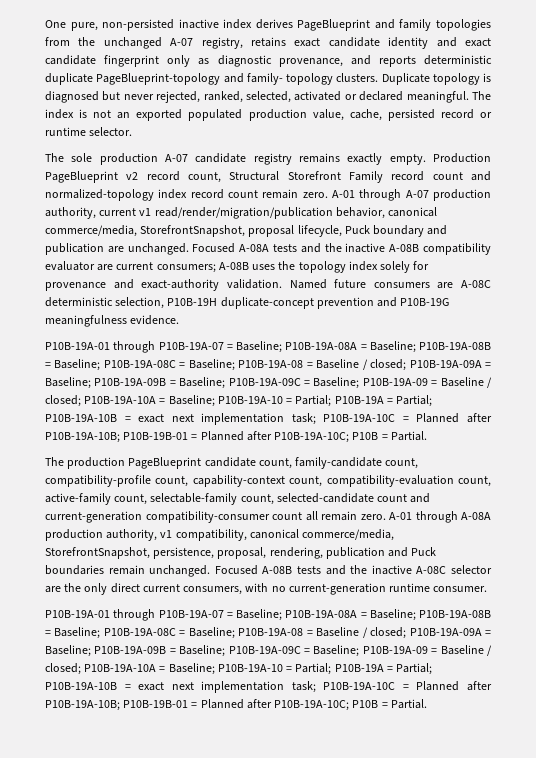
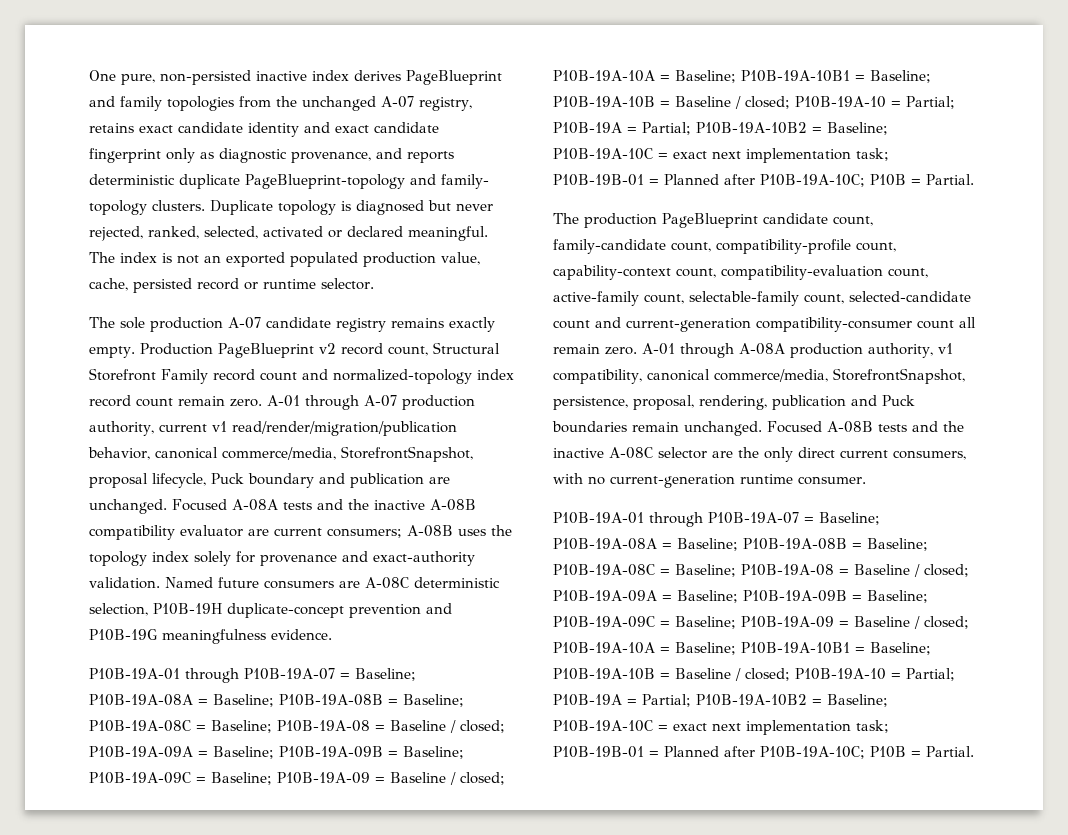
[217,395,433,407] [45,413,492,425] [45,432,120,443] P10B-19A-10 = Partial; P10B-19A = Partial; P10B-19A-10B = exact next implementation task; P10B-19A-10C = Planned after P10B-19A-10B; -> [741,70,931,83] [553,96,955,109] [553,122,888,135] [553,148,889,163] P10B-19A-10B1 = Baseline; P10B-19A-10B = Baseline / closed; P10B-19A-10 = Partial; P10B-19A = Partial; P10B-19A-10B2 = Baseline; P10B-19A-10C = exact next implementation task;
[217,663,433,675] [45,681,492,693] [45,700,120,711] P10B-19A-10 = Partial; P10B-19A = Partial; P10B-19A-10B = exact next implementation task; P10B-19A-10C = Planned after P10B-19A-10B; -> [741,642,931,655] [553,668,955,681] [553,694,888,707] [553,720,889,735] P10B-19A-10B1 = Baseline; P10B-19A-10B = Baseline / closed; P10B-19A-10 = Partial; P10B-19A = Partial; P10B-19A-10B2 = Baseline; P10B-19A-10C = exact next implementation task;

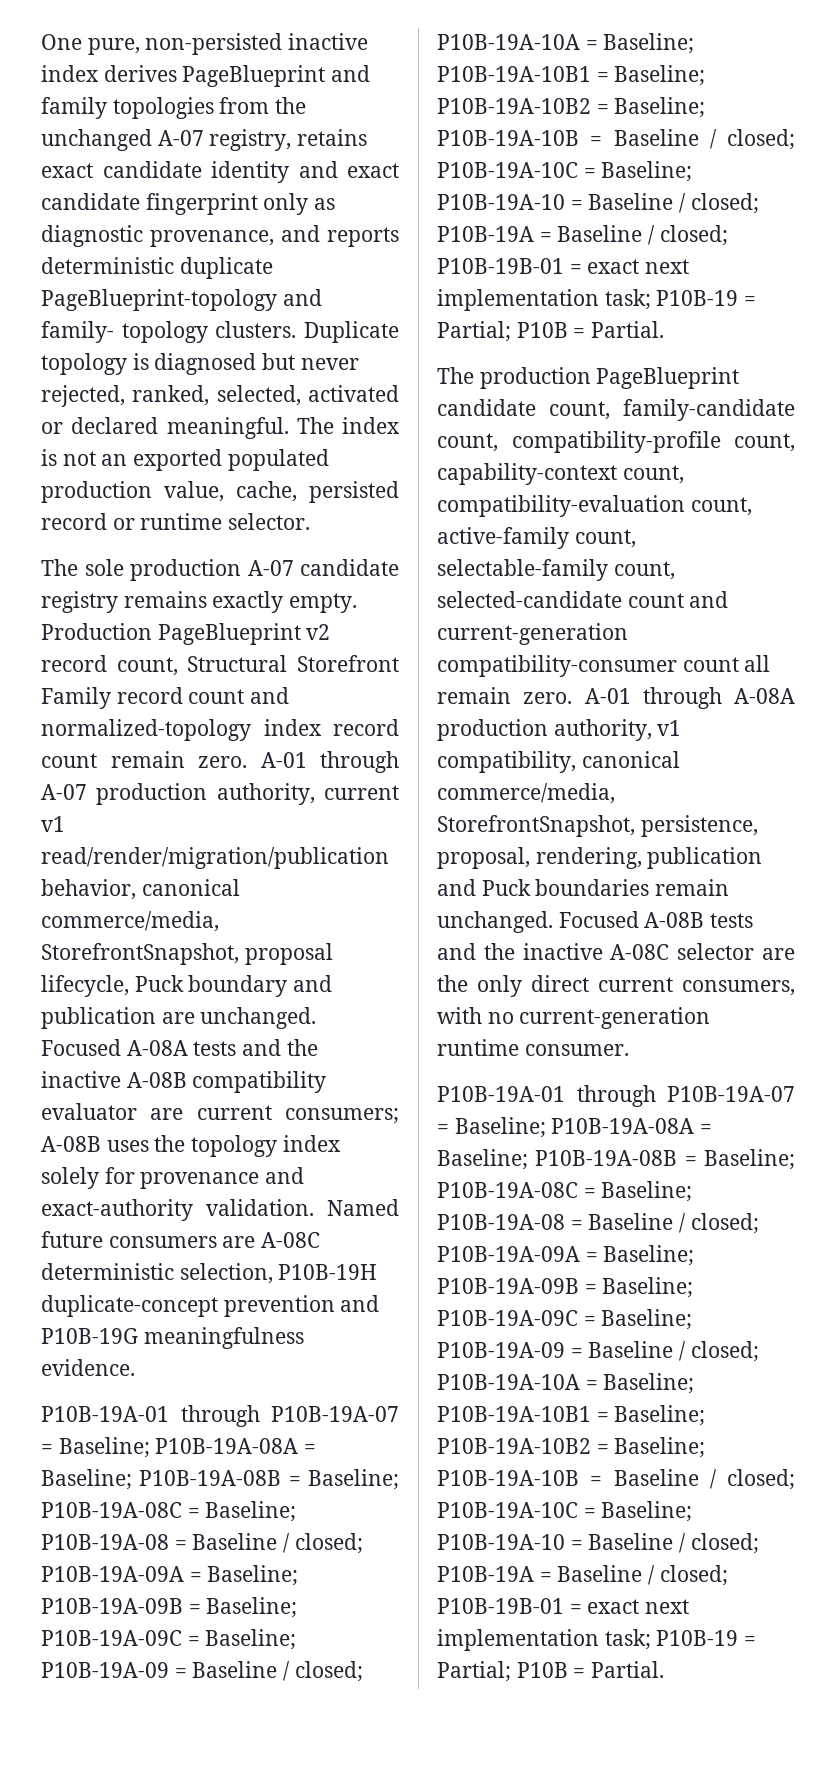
[553,96,955,109] [553,122,888,135] [553,148,889,163] [553,174,865,187] P10B-19A-10B = Baseline / closed; P10B-19A-10 = Partial; P10B-19A = Partial; P10B-19A-10B2 = Baseline; P10B-19A-10C = exact next implementation task; P10B-19B-01 = Planned after P10B-19A-10C; -> [437,97,706,118] [437,129,795,150] [437,161,693,182] [437,193,759,214] [437,225,728,246] [437,258,690,274] [437,289,757,311] [437,321,511,342] P10B-19A-10B2 = Baseline; P10B-19A-10B = Baseline / closed; P10B-19A-10C = Baseline; P10B-19A-10 = Baseline / closed; P10B-19A = Baseline / closed; P10B-19B-01 = exact next implementation task; P10B-19 = Partial;
[553,668,955,681] [553,694,888,707] [553,720,889,735] [553,746,865,759] P10B-19A-10B = Baseline / closed; P10B-19A-10 = Partial; P10B-19A = Partial; P10B-19A-10B2 = Baseline; P10B-19A-10C = exact next implementation task; P10B-19B-01 = Planned after P10B-19A-10C; -> [437,1437,706,1458] [437,1469,795,1490] [437,1501,693,1522] [437,1533,759,1554] [437,1565,728,1586] [437,1598,690,1614] [437,1629,757,1651] [437,1661,511,1682] P10B-19A-10B2 = Baseline; P10B-19A-10B = Baseline / closed; P10B-19A-10C = Baseline; P10B-19A-10 = Baseline / closed; P10B-19A = Baseline / closed; P10B-19B-01 = exact next implementation task; P10B-19 = Partial;

